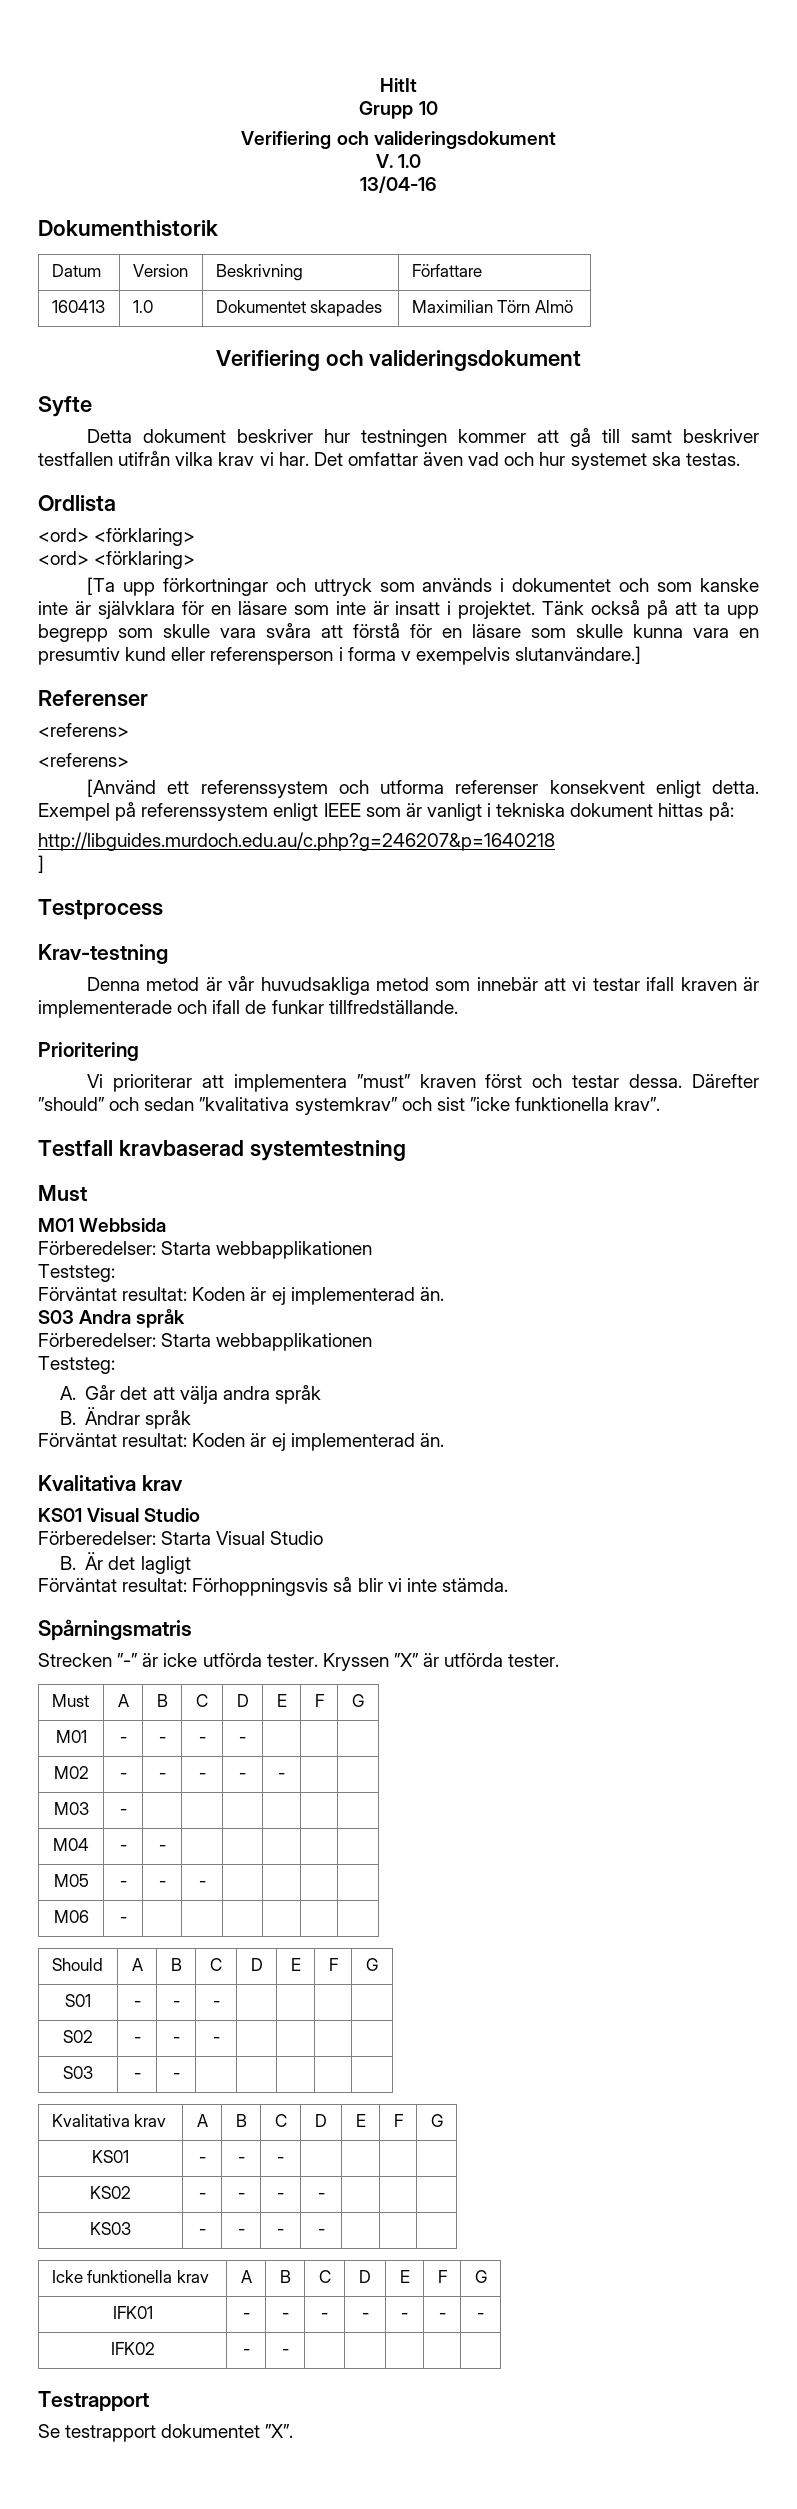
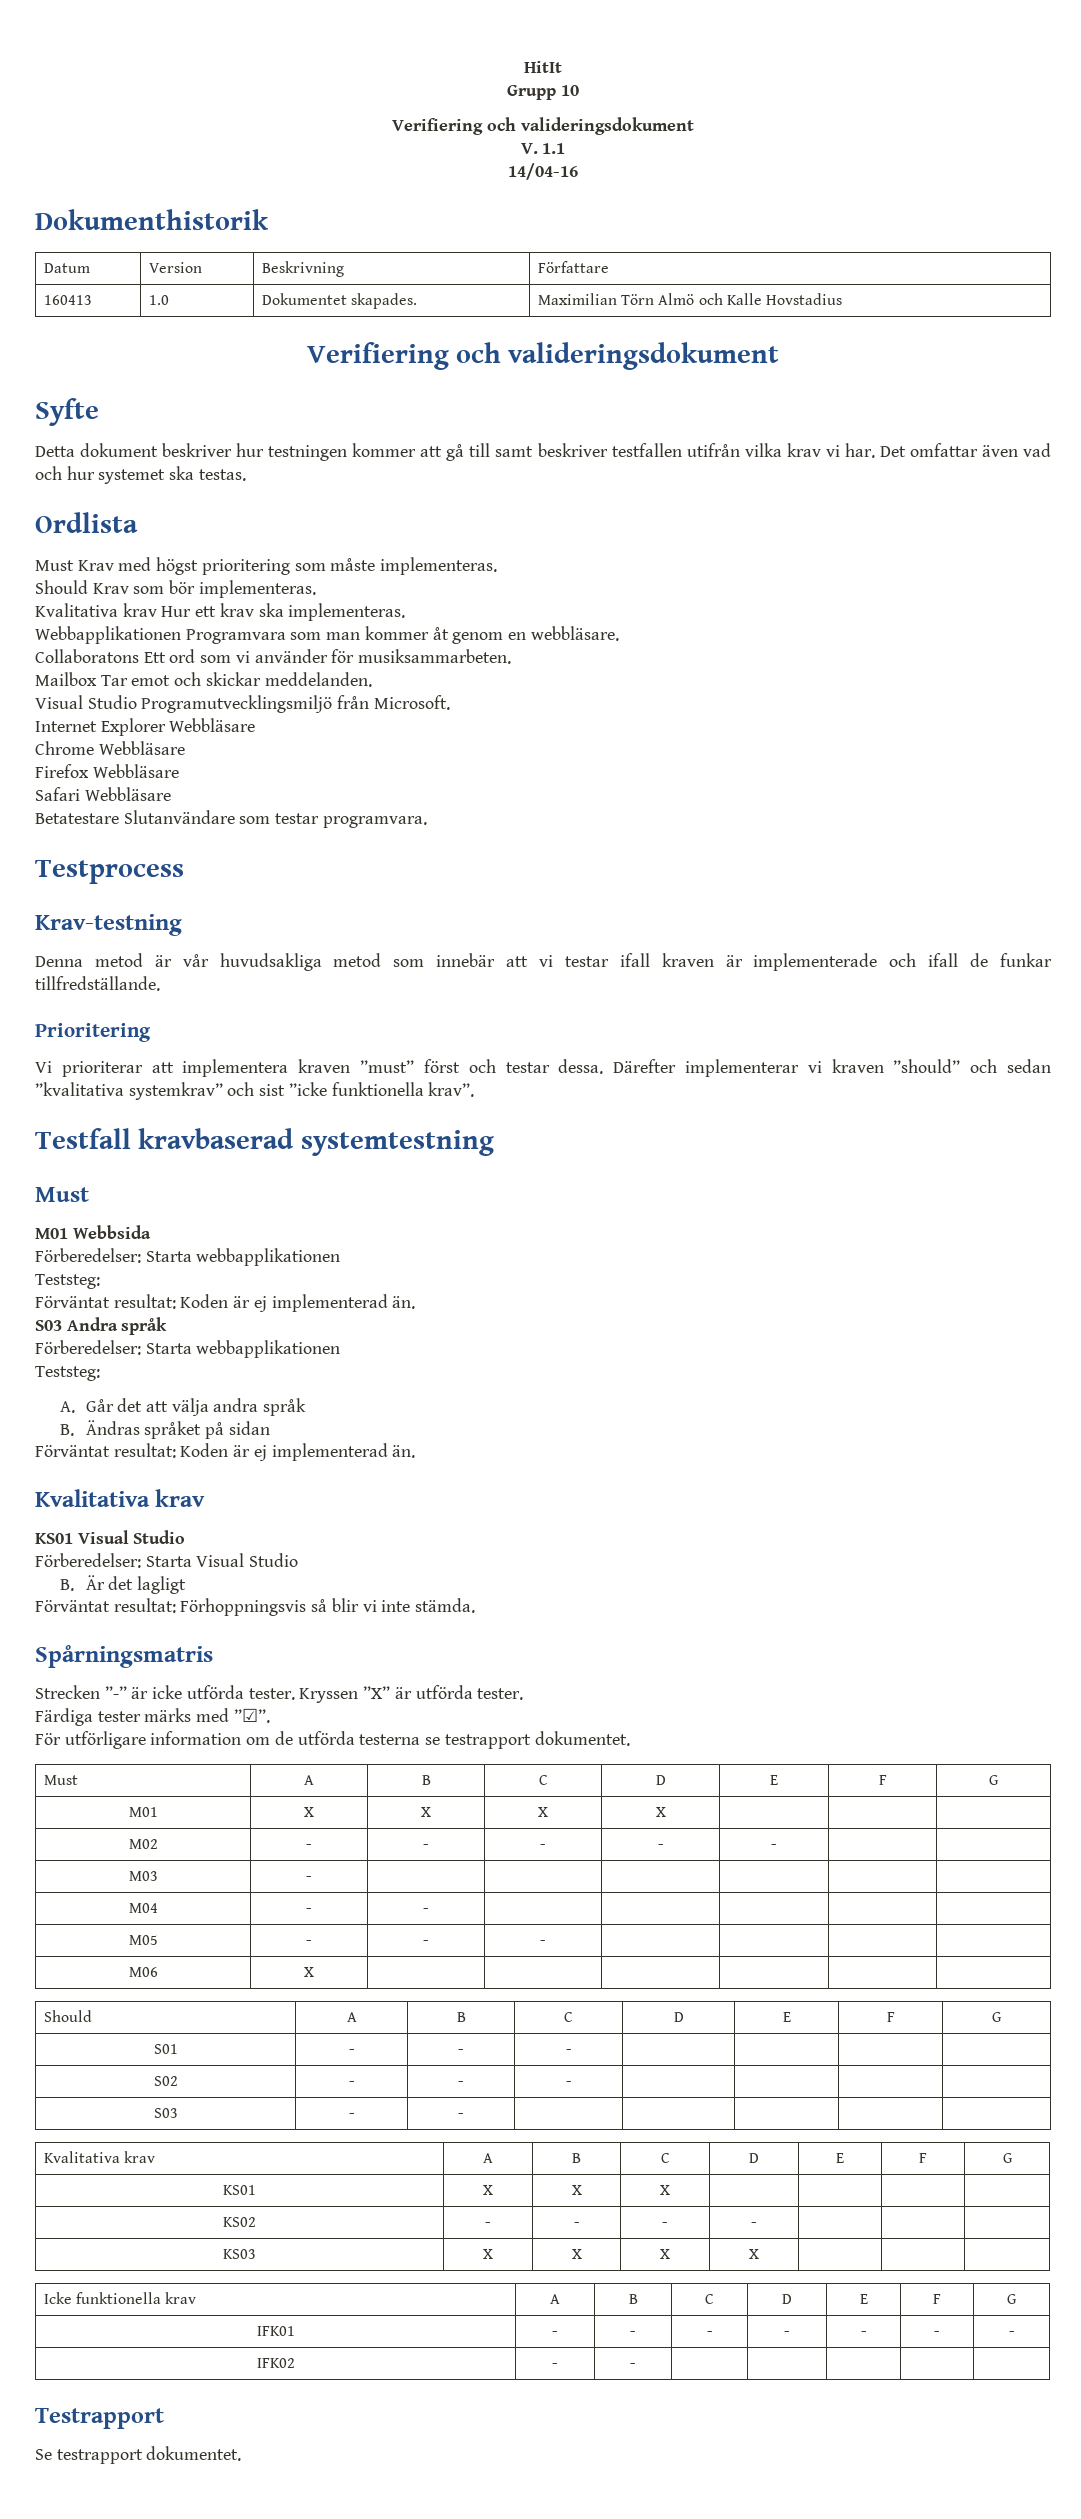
[398,154,422,168] [360,176,437,193] 1.0 // 13/04-16 -> [542,143,566,154] [508,163,578,180] 1.1 // 14/04-16
[310,300,383,317] skapades -> [351,293,418,309] skapades.
(573, 306) none -> [698,293,843,305] och Kalle Hovstadius
[38,528,196,546] [38,551,196,569] [87,577,759,596] [38,600,760,619] [38,623,759,642] [38,646,642,665] [38,690,148,707] [38,723,129,737] [38,753,129,767] [87,779,760,798] [38,802,734,821] [38,832,555,851] [38,855,44,873] <ord> <förklaring> // <ord> <förklaring> // [Ta upp förkortningar och uttryck som används i dokumentet och som kanske inte är självklara för en läsare som inte är insatt i projektet. Tänk också på att ta upp begrepp som skulle vara svåra att förstå för en läsare som skulle kunna vara en presumtiv kund eller referensperson i forma v exempelvis slutanvändare.] // Referenser // <referens> // <referens> // [Använd ett referenssystem och utforma referenser konsekvent enligt detta. Exempel på referenssystem enligt IEEE som är vanligt i tekniska dokument hittas på: // http://libguides.murdoch.edu.au/c.php?g=246207&p=1640218 // ] -> [35,557,498,575] [35,580,316,598] [35,603,406,621] [35,626,619,644] [35,649,512,664] [35,672,372,687] [35,695,450,713] [35,718,256,736] [35,741,185,755] [35,764,179,778] [35,787,171,801] [35,810,427,828] Must Krav med högst prioritering som måste implementeras. // Should Krav som bör implementeras. // Kvalitativa krav Hur ett krav ska implementeras. // Webbapplikationen Programvara som man kommer åt genom en webbläsare. // Collaboratons Ett ord som vi använder för musiksammarbeten. // Mailbox Tar emot och skickar meddelanden. // Visual Studio Programutvecklingsmiljö från Microsoft. // Internet Explorer Webbläsare // Chrome Webbläsare // Firefox Webbläsare // Safari Webbläsare // Betatestare Slutanvändare som testar programvara.
[356,1074,476,1088] ”must” kraven -> [298,1059,415,1073] kraven ”must”
(760, 1081) none -> [684,1059,884,1077] implementerar vi kraven
[85,1407,192,1429] Ändrar språk -> [85,1420,270,1439] Ändras språket på sidan
(560, 1660) none -> [35,1708,270,1726] [35,1731,630,1749] // Färdiga tester märks med ”☑”. // För utförligare information om de utförda testerna se testrapport dokumentet.
[119,1737,127,1743] [158,1737,166,1743] [198,1737,206,1743] [239,1737,246,1743] - | - | - | - -> [304,1807,314,1817] [421,1807,431,1817] [538,1807,548,1817] [655,1807,666,1817] X | X | X | X
[119,1917,127,1923] - -> [304,1967,314,1977] X
[198,2157,206,2163] [237,2157,245,2163] [277,2157,284,2163] - | - | - -> [483,2185,493,2195] [571,2185,582,2195] [660,2185,670,2195] X | X | X
[198,2229,206,2235] [237,2229,245,2235] [277,2229,284,2235] [317,2229,325,2235] - | - | - | - -> [483,2249,493,2259] [571,2249,582,2259] [660,2249,670,2259] [749,2249,759,2259] X | X | X | X
[161,2424,294,2438] dokumentet ”X”. -> [146,2446,242,2461] dokumentet.

